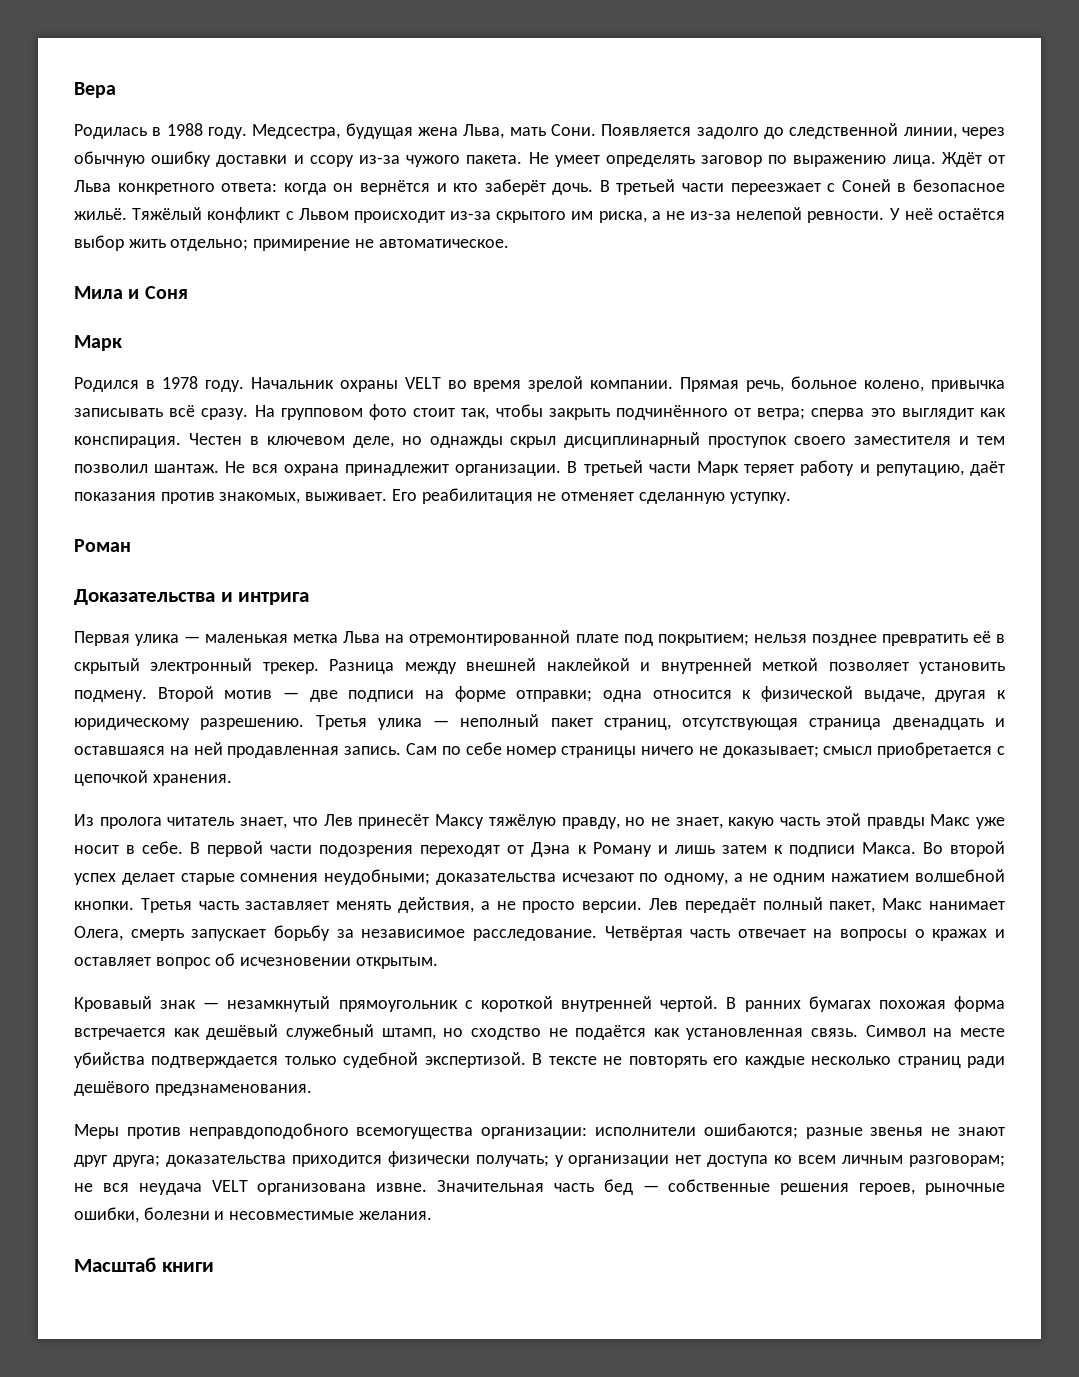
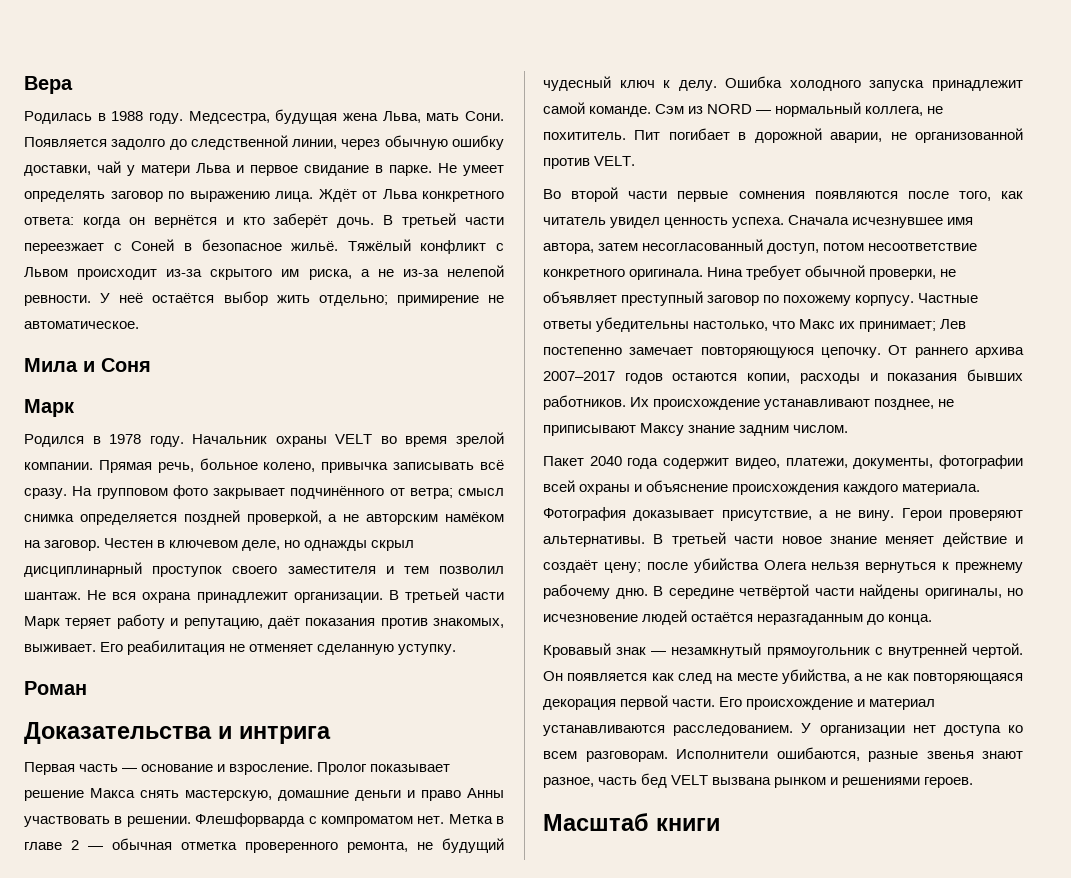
[216,155,523,167] доставки и ссору из-за чужого пакета. -> [24,161,432,176] доставки, чай у матери Льва и первое свидание в парке.
[413,404,1006,420] [74,436,181,448] стоит так, чтобы закрыть подчинённого от ветра; сперва это выглядит как конспирация. -> [213,486,504,499] [24,510,505,525] [24,540,101,551] закрывает подчинённого от ветра; смысл снимка определяется поздней проверкой, а не авторским намёком на заговор.
[135,630,1006,646] [74,658,1006,674] [74,686,1006,702] [74,714,1005,730] [74,742,1005,758] [74,770,232,786] [74,813,1005,829] [74,841,1006,857] [74,869,1005,885] [74,897,1005,913] [74,925,1005,941] [74,953,438,969] улика — маленькая метка Льва на отремонтированной плате под покрытием; нельзя позднее превратить её в скрытый электронный трекер. Разница между внешней наклейкой и внутренней меткой позволяет установить подмену. Второй мотив — две подписи на форме отправки; одна относится к физической выдаче, другая к юридическому разрешению. Третья улика — неполный пакет страниц, отсутствующая страница двенадцать и оставшаяся на ней продавленная запись. Сам по себе номер страницы ничего не доказывает; смысл приобретается с цепочкой хранения. // Из пролога читатель знает, что Лев принесёт Максу тяжёлую правду, но не знает, какую часть этой правды Макс уже носит в себе. В первой части подозрения переходят от Дэна к Роману и лишь затем к подписи Макса. Во второй успех делает старые сомнения неудобными; доказательства исчезают по одному, а не одним нажатием волшебной кнопки. Третья часть заставляет менять действия, а не просто версии. Лев передаёт полный пакет, Макс нанимает Олега, смерть запускает борьбу за независимое расследование. Четвёртая часть отвечает на вопросы о кражах и оставляет вопрос об исчезновении открытым. -> [79,762,451,775] [24,788,504,801] [24,813,504,827] [24,838,504,853] [543,76,1023,91] [543,102,944,117] [543,128,1024,143] [543,156,636,169] [543,187,1023,202] [543,215,974,228] [543,239,978,254] [543,265,957,280] [543,291,979,306] [543,317,967,332] [543,345,1024,358] [543,369,1023,384] [543,395,955,410] [543,423,849,436] [543,455,1023,469] [543,480,981,495] [543,507,1024,521] [543,532,1023,547] [543,558,1023,573] [543,584,1023,599] [543,610,933,625] часть — основание и взросление. Пролог показывает решение Макса снять мастерскую, домашние деньги и право Анны участвовать в решении. Флешфорварда с компроматом нет. Метка в главе 2 — обычная отметка проверенного ремонта, не будущий чудесный ключ к делу. Ошибка холодного запуска принадлежит самой команде. Сэм из NORD — нормальный коллега, не похититель. Пит погибает в дорожной аварии, не организованной против VELT. // Во второй части первые сомнения появляются после того, как читатель увидел ценность успеха. Сначала исчезнувшее имя автора, затем несогласованный доступ, потом несоответствие конкретного оригинала. Нина требует обычной проверки, не объявляет преступный заговор по похожему корпусу. Частные ответы убедительны настолько, что Макс их принимает; Лев постепенно замечает повторяющуюся цепочку. От раннего архива 2007–2017 годов остаются копии, расходы и показания бывших работников. Их происхождение устанавливают позднее, не приписывают Максу знание задним числом. // Пакет 2040 года содержит видео, платежи, документы, фотографии всей охраны и объяснение происхождения каждого материала. Фотография доказывает присутствие, а не вину. Герои проверяют альтернативы. В третьей части новое знание меняет действие и создаёт цену; после убийства Олега нельзя вернуться к прежнему рабочему дню. В середине четвёртой части найдены оригиналы, но исчезновение людей остаётся неразгаданным до конца.
[480,996,553,1012] короткой -> (883, 651) none
[726,996,1006,1012] [74,1024,1005,1040] [74,1052,1005,1068] [74,1081,312,1096] [74,1123,1005,1139] [74,1151,564,1167] В ранних бумагах похожая форма встречается как дешёвый служебный штамп, но сходство не подаётся как установленная связь. Символ на месте убийства подтверждается только судебной экспертизой. В тексте не повторять его каждые несколько страниц ради дешёвого предзнаменования. // Меры против неправдоподобного всемогущества организации: исполнители ошибаются; разные звенья не знают друг друга; доказательства приходится физически получать; у -> [543,669,1024,684] [543,695,936,710] [543,723,812,736] Он появляется как след на месте убийства, а не как повторяющаяся декорация первой части. Его происхождение и материал устанавливаются расследованием. У
[842,1155,1005,1167] [74,1179,1005,1195] [74,1207,432,1223] личным разговорам; не вся неудача VELT организована извне. Значительная часть бед — собственные решения героев, рыночные ошибки, болезни и несовместимые желания. -> [585,747,1023,762] [543,773,974,788] разговорам. Исполнители ошибаются, разные звенья знают разное, часть бед VELT вызвана рынком и решениями героев.

